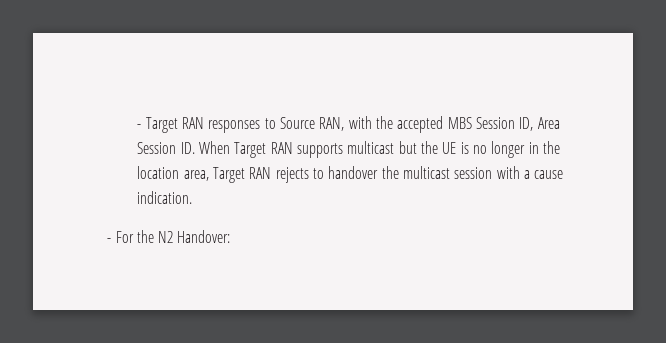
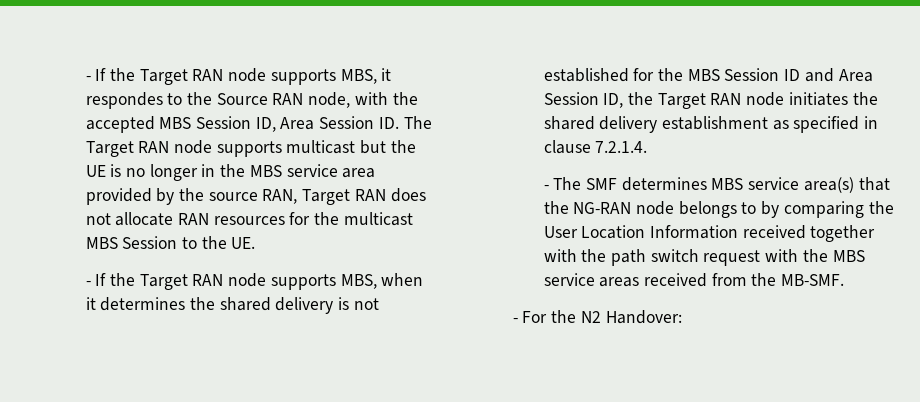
[137,117,345,133] - Target RAN responses to Source RAN, -> [85,68,392,85] [85,92,351,109] - If the Target RAN node supports MBS, it respondes to the Source RAN node,
[199,141,293,158] When Target RAN -> [403,116,432,129] [85,140,212,157] The Target RAN node
[137,166,564,183] [137,191,193,204] location area, Target RAN rejects to handover the multicast session with a cause indication. -> [249,164,376,178] [85,188,426,205] [85,212,413,226] [85,236,256,249] [85,273,424,290] [85,297,379,314] [543,68,873,82] [543,92,878,109] [543,116,879,133] [543,140,648,154] [543,177,890,193] [543,201,894,218] [543,225,876,242] [543,249,865,266] [543,273,845,287] MBS service area provided by the source RAN, Target RAN does not allocate RAN resources for the multicast MBS Session to the UE. // - If the Target RAN node supports MBS, when it determines the shared delivery is not established for the MBS Session ID and Area Session ID, the Target RAN node initiates the shared delivery establishment as specified in clause 7.2.1.4. // - The SMF determines MBS service area(s) that the NG-RAN node belongs to by comparing the User Location Information received together with the path switch request with the MBS service areas received from the MB-SMF.

